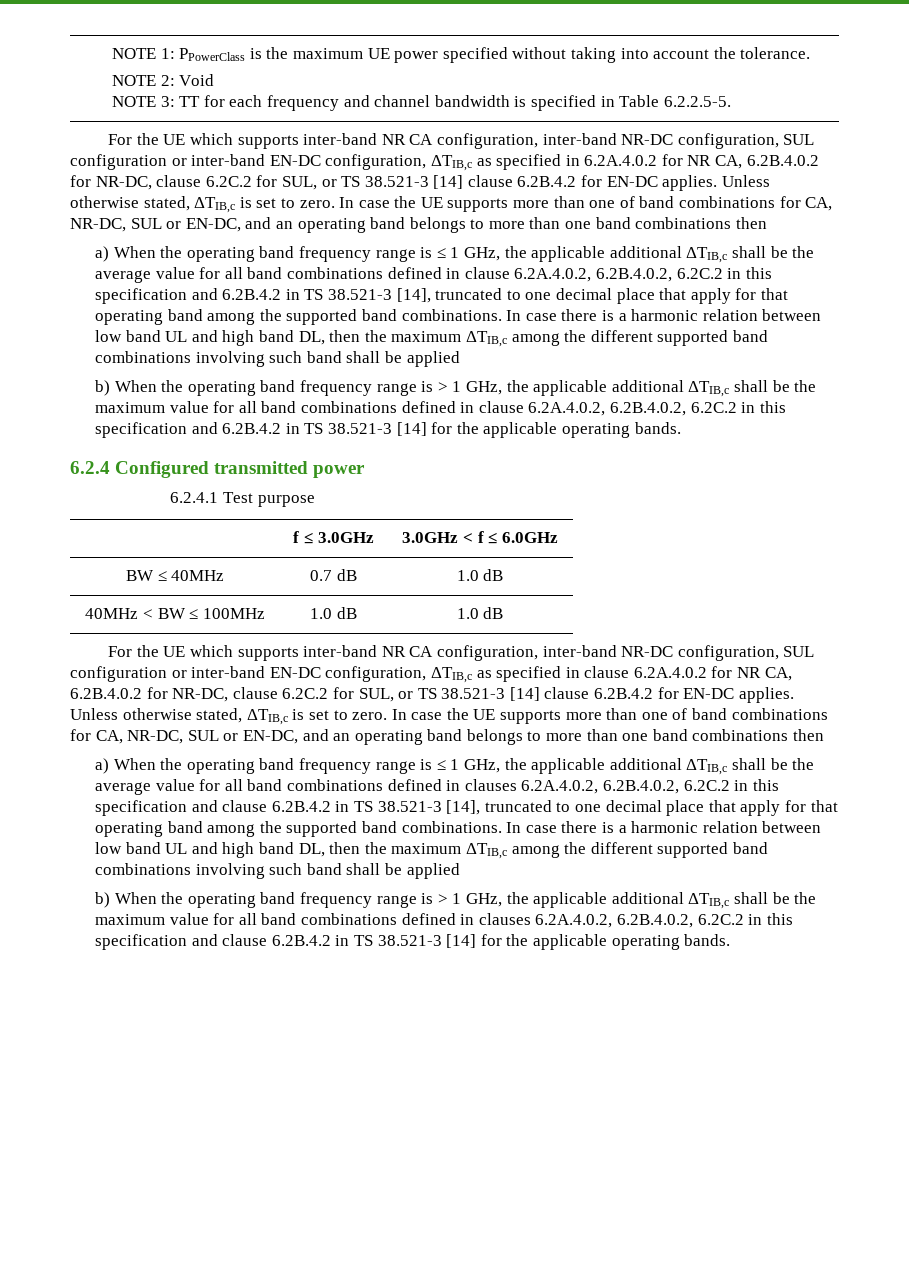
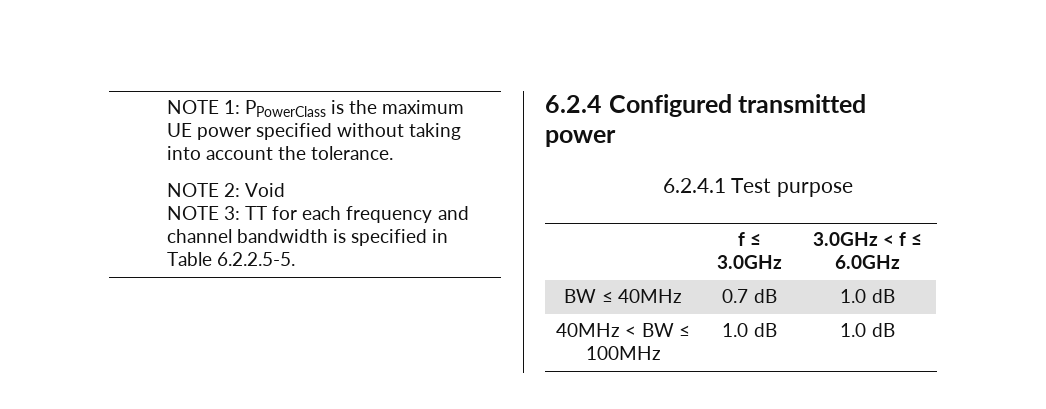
[108,133,815,149] [70,154,819,171] [70,175,770,191] [70,196,833,213] [70,217,767,233] [95,246,815,263] [95,267,772,283] [95,288,788,304] [95,309,822,325] [95,330,768,347] [95,351,460,367] [95,380,817,397] [95,401,786,416] [95,422,681,438] // For the UE which supports inter-band NR CA configuration, inter-band NR-DC configuration, SUL configuration or inter-band EN-DC configuration, ΔTIB,c as specified in 6.2A.4.0.2 for NR CA, 6.2B.4.0.2 for NR-DC, clause 6.2C.2 for SUL, or TS 38.521-3 [14] clause 6.2B.4.2 for EN-DC applies. Unless otherwise stated, ΔTIB,c is set to zero. In case the UE supports more than one of band combinations for CA, NR-DC, SUL or EN-DC, and an operating band belongs to more than one band combinations then // a) When the operating band frequency range is ≤ 1 GHz, the applicable additional ΔTIB,c shall be the average value for all band combinations defined in clause 6.2A.4.0.2, 6.2B.4.0.2, 6.2C.2 in this specification and 6.2B.4.2 in TS 38.521-3 [14], truncated to one decimal place that apply for that operating band among the supported band combinations. In case there is a harmonic relation between low band UL and high band DL, then the maximum ΔTIB,c among the different supported band combinations involving such band shall be applied // b) When the operating band frequency range is > 1 GHz, the applicable additional ΔTIB,c shall be the maximum value for all band combinations defined in clause 6.2A.4.0.2, 6.2B.4.0.2, 6.2C.2 in this specification and 6.2B.4.2 in TS 38.521-3 [14] for the applicable operating bands. -> (295, 259) none
[108,645,815,661] [70,666,792,683] [70,687,794,703] [70,708,828,725] [70,729,825,745] [95,758,815,775] [95,779,779,795] [95,800,838,816] [95,821,822,837] [95,842,768,859] [95,863,460,879] [95,892,817,909] [95,913,793,928] [95,934,731,950] // For the UE which supports inter-band NR CA configuration, inter-band NR-DC configuration, SUL configuration or inter-band EN-DC configuration, ΔTIB,c as specified in clause 6.2A.4.0.2 for NR CA, 6.2B.4.0.2 for NR-DC, clause 6.2C.2 for SUL, or TS 38.521-3 [14] clause 6.2B.4.2 for EN-DC applies. Unless otherwise stated, ΔTIB,c is set to zero. In case the UE supports more than one of band combinations for CA, NR-DC, SUL or EN-DC, and an operating band belongs to more than one band combinations then // a) When the operating band frequency range is ≤ 1 GHz, the applicable additional ΔTIB,c shall be the average value for all band combinations defined in clauses 6.2A.4.0.2, 6.2B.4.0.2, 6.2C.2 in this specification and clause 6.2B.4.2 in TS 38.521-3 [14], truncated to one decimal place that apply for that operating band among the supported band combinations. In case there is a harmonic relation between low band UL and high band DL, then the maximum ΔTIB,c among the different supported band combinations involving such band shall be applied // b) When the operating band frequency range is > 1 GHz, the applicable additional ΔTIB,c shall be the maximum value for all band combinations defined in clauses 6.2A.4.0.2, 6.2B.4.0.2, 6.2C.2 in this specification and clause 6.2B.4.2 in TS 38.521-3 [14] for the applicable operating bands. -> (895, 330) none

